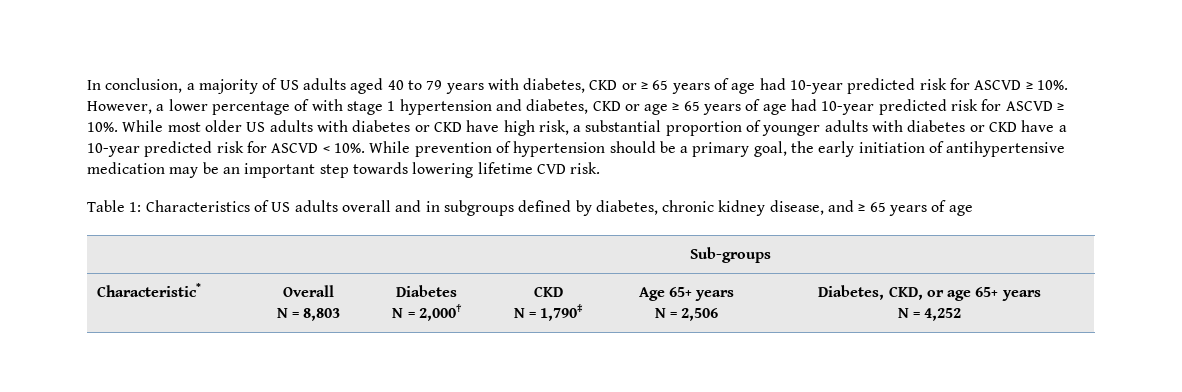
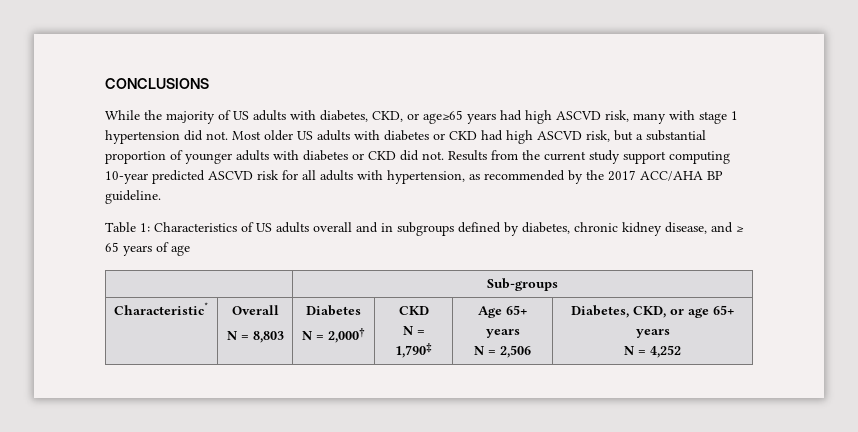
[87,78,195,93] In conclusion, a -> [105,78,209,89] [105,110,162,120] CONCLUSIONS // While the
[350,78,1068,94] [87,99,1065,115] [87,120,201,132] aged 40 to 79 years with diabetes, CKD or ≥ 65 years of age had 10-year predicted risk for ASCVD ≥ 10%. However, a lower percentage of with stage 1 hypertension and diabetes, CKD or age ≥ 65 years of age had 10-year predicted risk for ASCVD ≥ 10%. While most -> [290,110,738,124] [105,130,261,144] with diabetes, CKD, or age≥65 years had high ASCVD risk, many with stage 1 hypertension did not. Most
[466,120,569,136] have high risk, -> [481,130,633,144] had high ASCVD risk, but
[1021,120,1067,132] [87,141,1066,157] [87,162,601,178] have a 10-year predicted risk for ASCVD < 10%. While prevention of hypertension should be a primary goal, the early initiation of antihypertensive medication may be an important step towards lowering lifetime CVD risk. -> [400,150,730,164] [105,170,723,184] [105,190,161,204] did not. Results from the current study support computing 10-year predicted ASCVD risk for all adults with hypertension, as recommended by the 2017 ACC/AHA BP guideline.

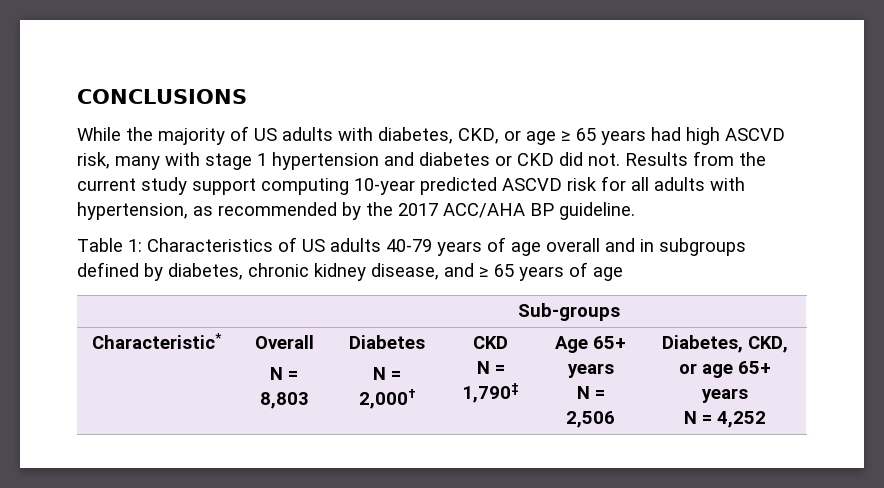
[423,110,463,124] age≥65 -> [526,128,596,145] age ≥ 65
[184,130,706,144] [105,150,299,164] did not. Most older US adults with diabetes or CKD had high ASCVD risk, but a substantial proportion of younger adults with -> [384,152,414,166] and
(309, 227) none -> [386,237,541,256] 40-79 years of age

